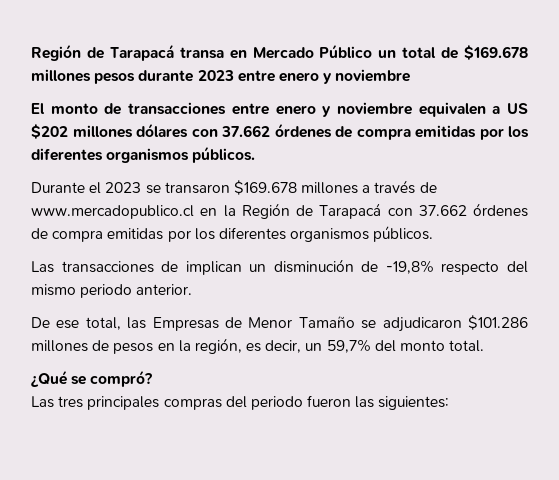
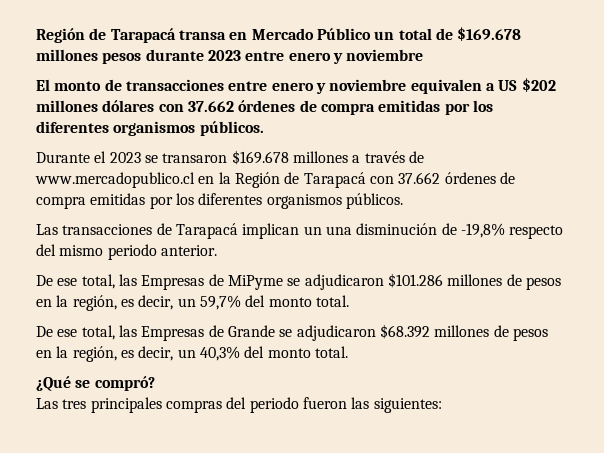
(179, 266) none -> [175,223,238,239] Tarapacá
(267, 268) none -> [325,226,352,235] una
[248,316,355,328] Menor Tamaño -> [227,275,283,290] MiPyme
(485, 346) none -> [36,324,548,341] [36,346,348,362] // De ese total, las Empresas de Grande se adjudicaron $68.392 millones de pesos en la región, es decir, un 40,3% del monto total.

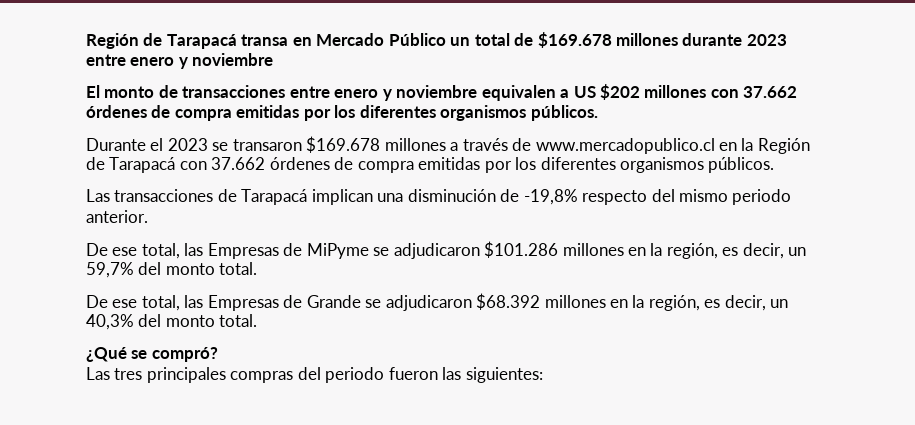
[102,53,142,64] pesos -> (679, 39) none
[102,100,155,112] dólares -> (707, 91) none
[303,226,322,235] un -> (373, 197) none
[506,274,561,290] de pesos -> (624, 249) none
[493,325,548,341] de pesos -> (606, 301) none

